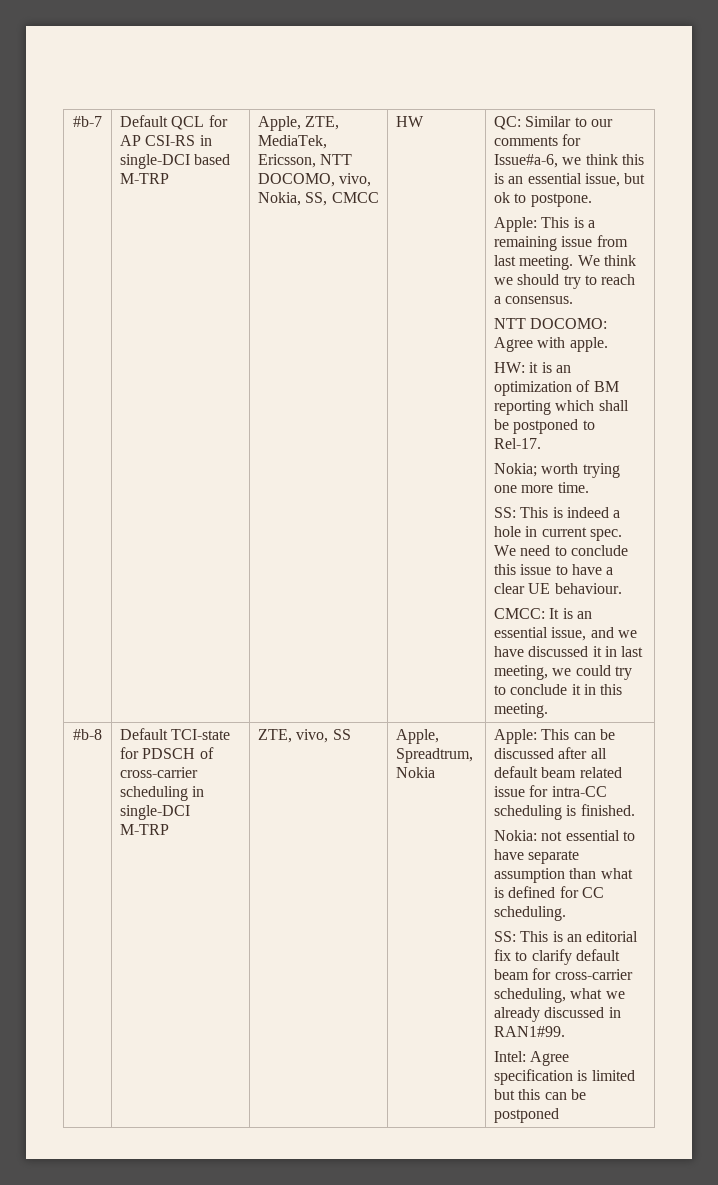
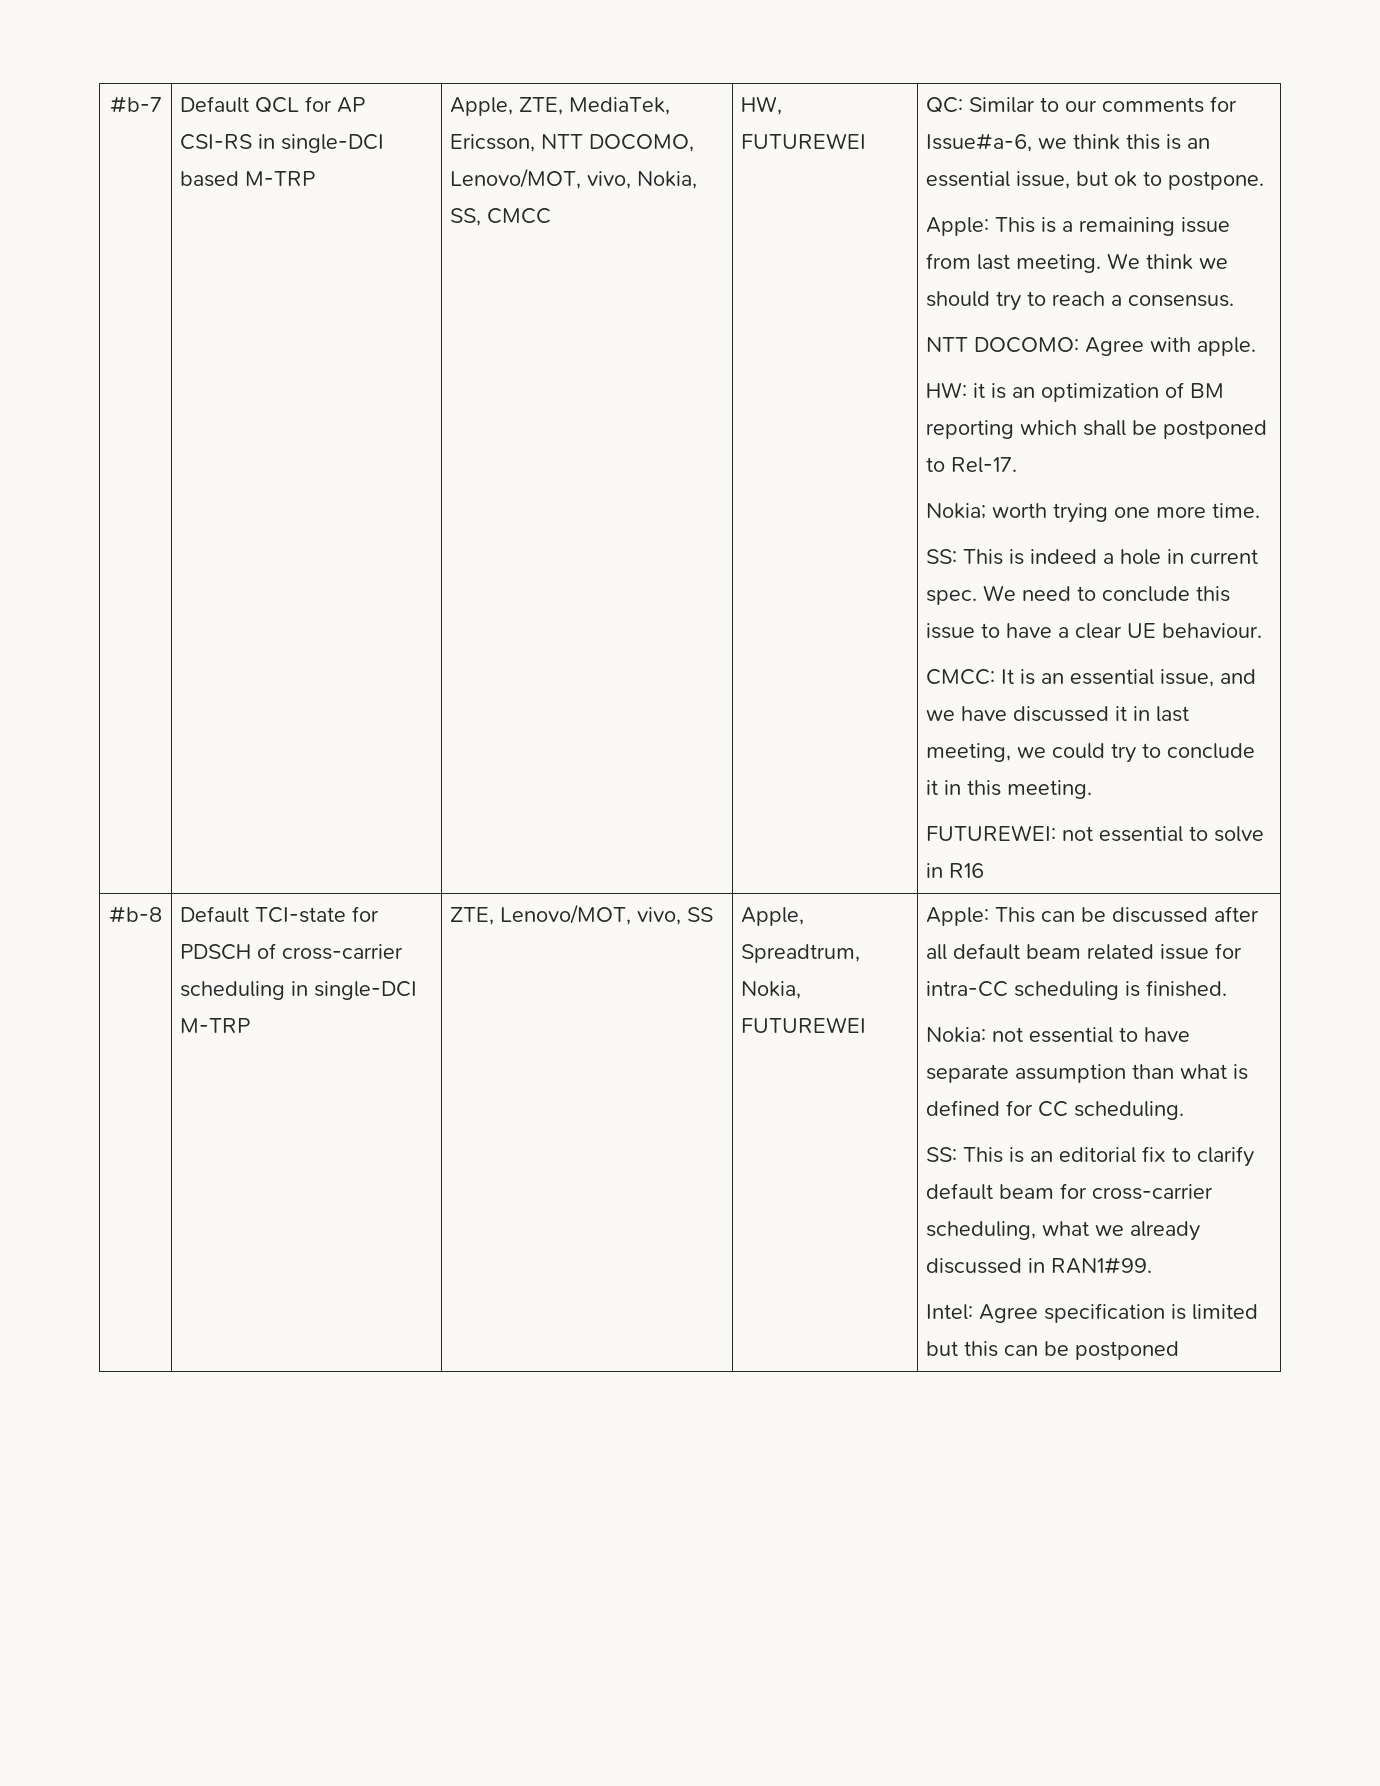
(336, 180) none -> [450,168,582,189] Lenovo/MOT,
[396,116,425,127] HW -> [741,96,783,115] [741,133,867,149] HW, FUTUREWEI
(549, 710) none -> [926,825,1265,842] [926,863,985,878] // FUTUREWEI: not essential to solve in R16
(293, 736) none -> [500,904,632,925] Lenovo/MOT,
[396,767,436,778] Nokia -> [741,981,802,999] [741,1017,867,1033] Nokia, FUTUREWEI

